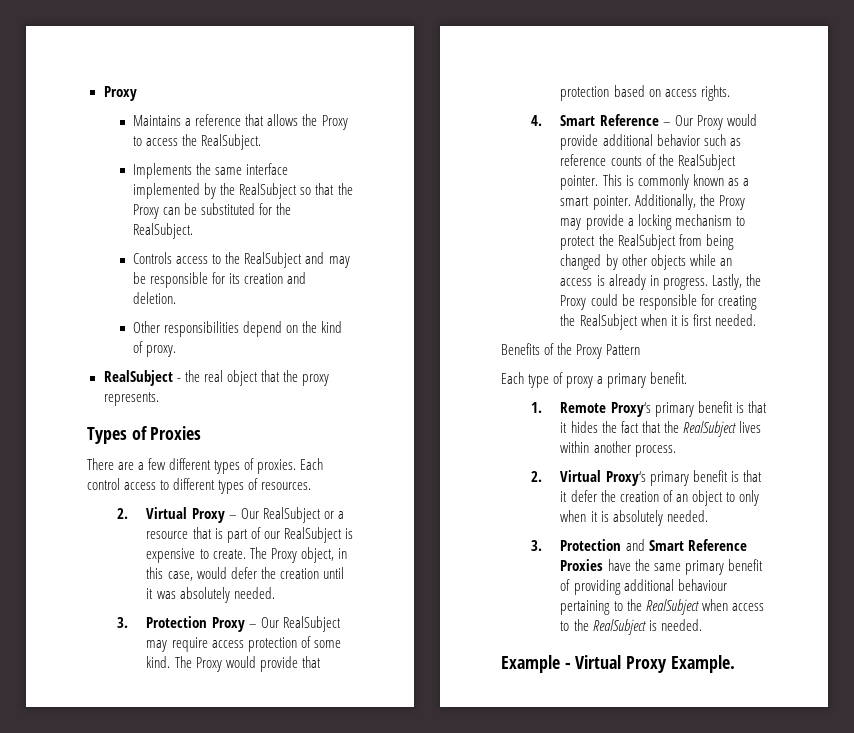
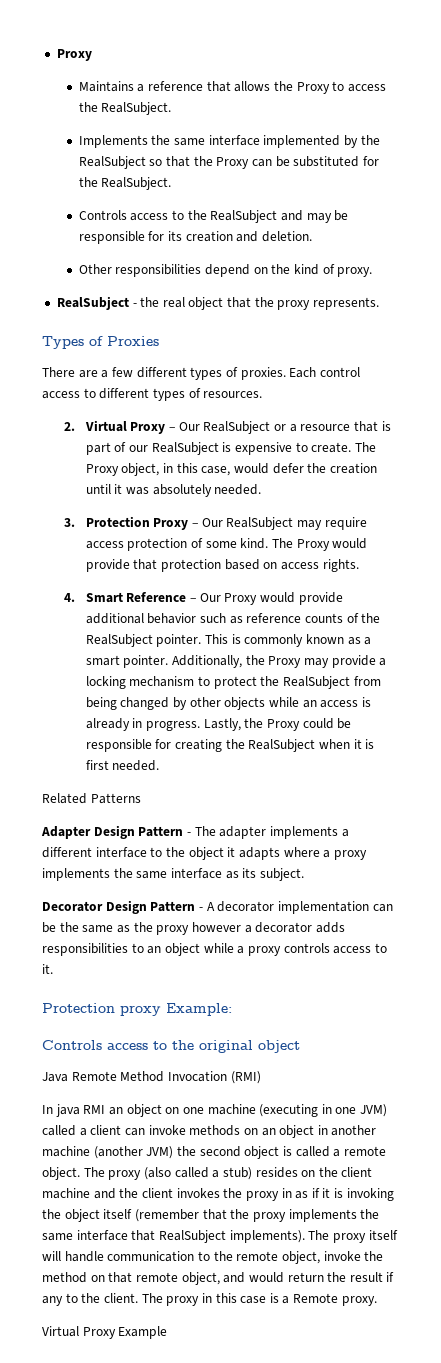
[501,343,641,359] [501,372,688,388] [530,401,767,417] [560,421,761,437] [560,441,676,457] [530,470,762,486] [560,490,759,506] [560,510,708,526] [530,539,747,551] [560,559,763,575] [560,579,727,595] [560,599,764,615] [560,619,702,635] [501,655,735,673] Benefits of the Proxy Pattern // Each type of proxy a primary benefit. // 1. Remote Proxy‘s primary benefit is that it hides the fact that the RealSubject lives within another process. // 2. Virtual Proxy‘s primary benefit is that it defer the creation of an object to only when it is absolutely needed. // 3. Protection and Smart Reference Proxies have the same primary benefit of providing additional behaviour pertaining to the RealSubject when access to the RealSubject is needed. // Example - Virtual Proxy Example. -> [42,793,141,804] [41,825,349,839] [42,847,367,860] [42,868,304,881] [42,900,393,914] [42,922,345,935] [42,943,387,956] [42,964,53,974] [42,1003,232,1016] [42,1040,300,1053] [42,1071,261,1084] [42,1104,388,1117] [42,1125,377,1138] [42,1146,386,1159] [42,1167,373,1180] [42,1188,394,1201] [42,1209,380,1222] [42,1230,398,1243] [42,1251,384,1264] [42,1272,395,1285] [42,1293,377,1306] [42,1326,168,1339] Related Patterns // Adapter Design Pattern - The adapter implements a different interface to the object it adapts where a proxy implements the same interface as its subject. // Decorator Design Pattern - A decorator implementation can be the same as the proxy however a decorator adds responsibilities to an object while a proxy controls access to it. // Protection proxy Example: // Controls access to the original object // Java Remote Method Invocation (RMI) // In java RMI an object on one machine (executing in one JVM) called a client can invoke methods on an object in another machine (another JVM) the second object is called a remote object. The proxy (also called a stub) resides on the client machine and the client invokes the proxy in as if it is invoking the object itself (remember that the proxy implements the same interface that RealSubject implements). The proxy itself will handle communication to the remote object, invoke the method on that remote object, and would return the result if any to the client. The proxy in this case is a Remote proxy. // Virtual Proxy Example

